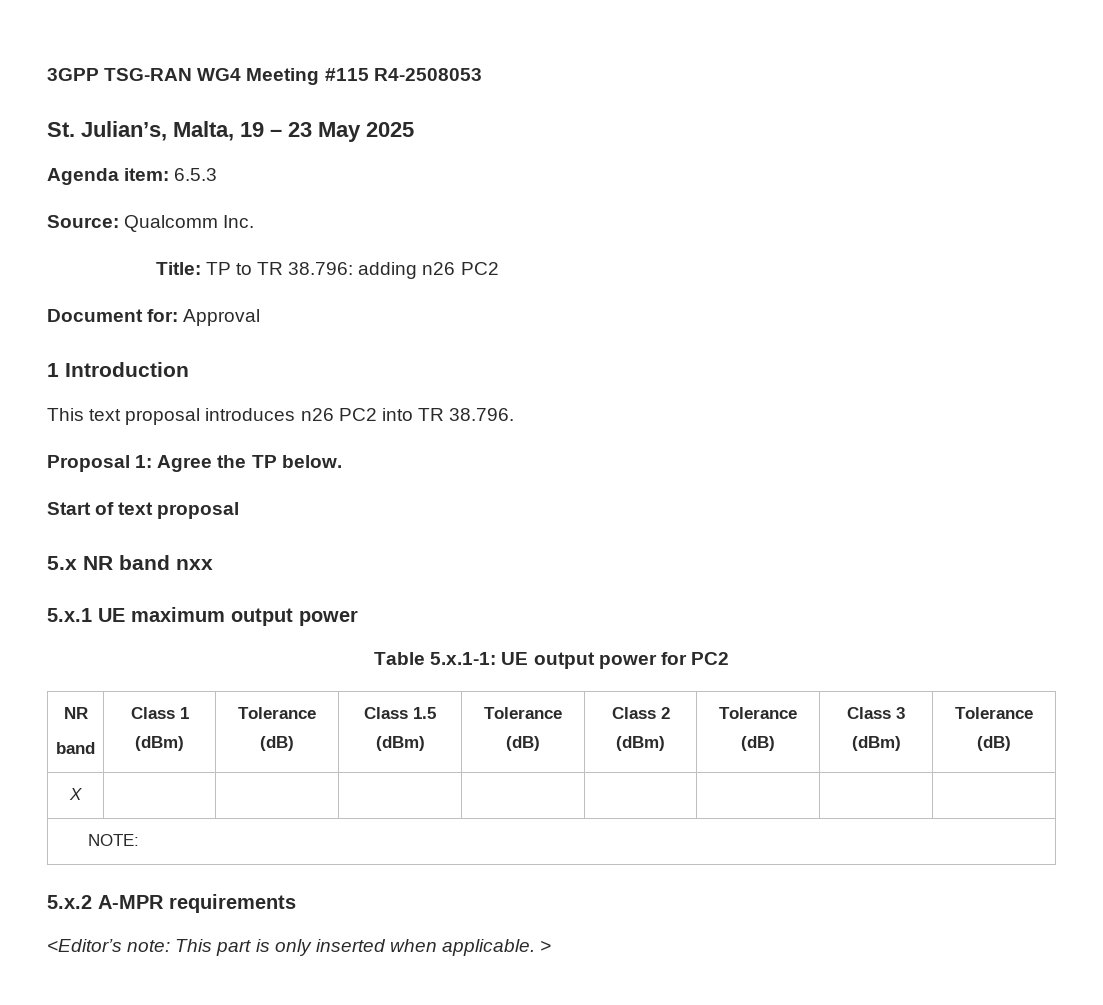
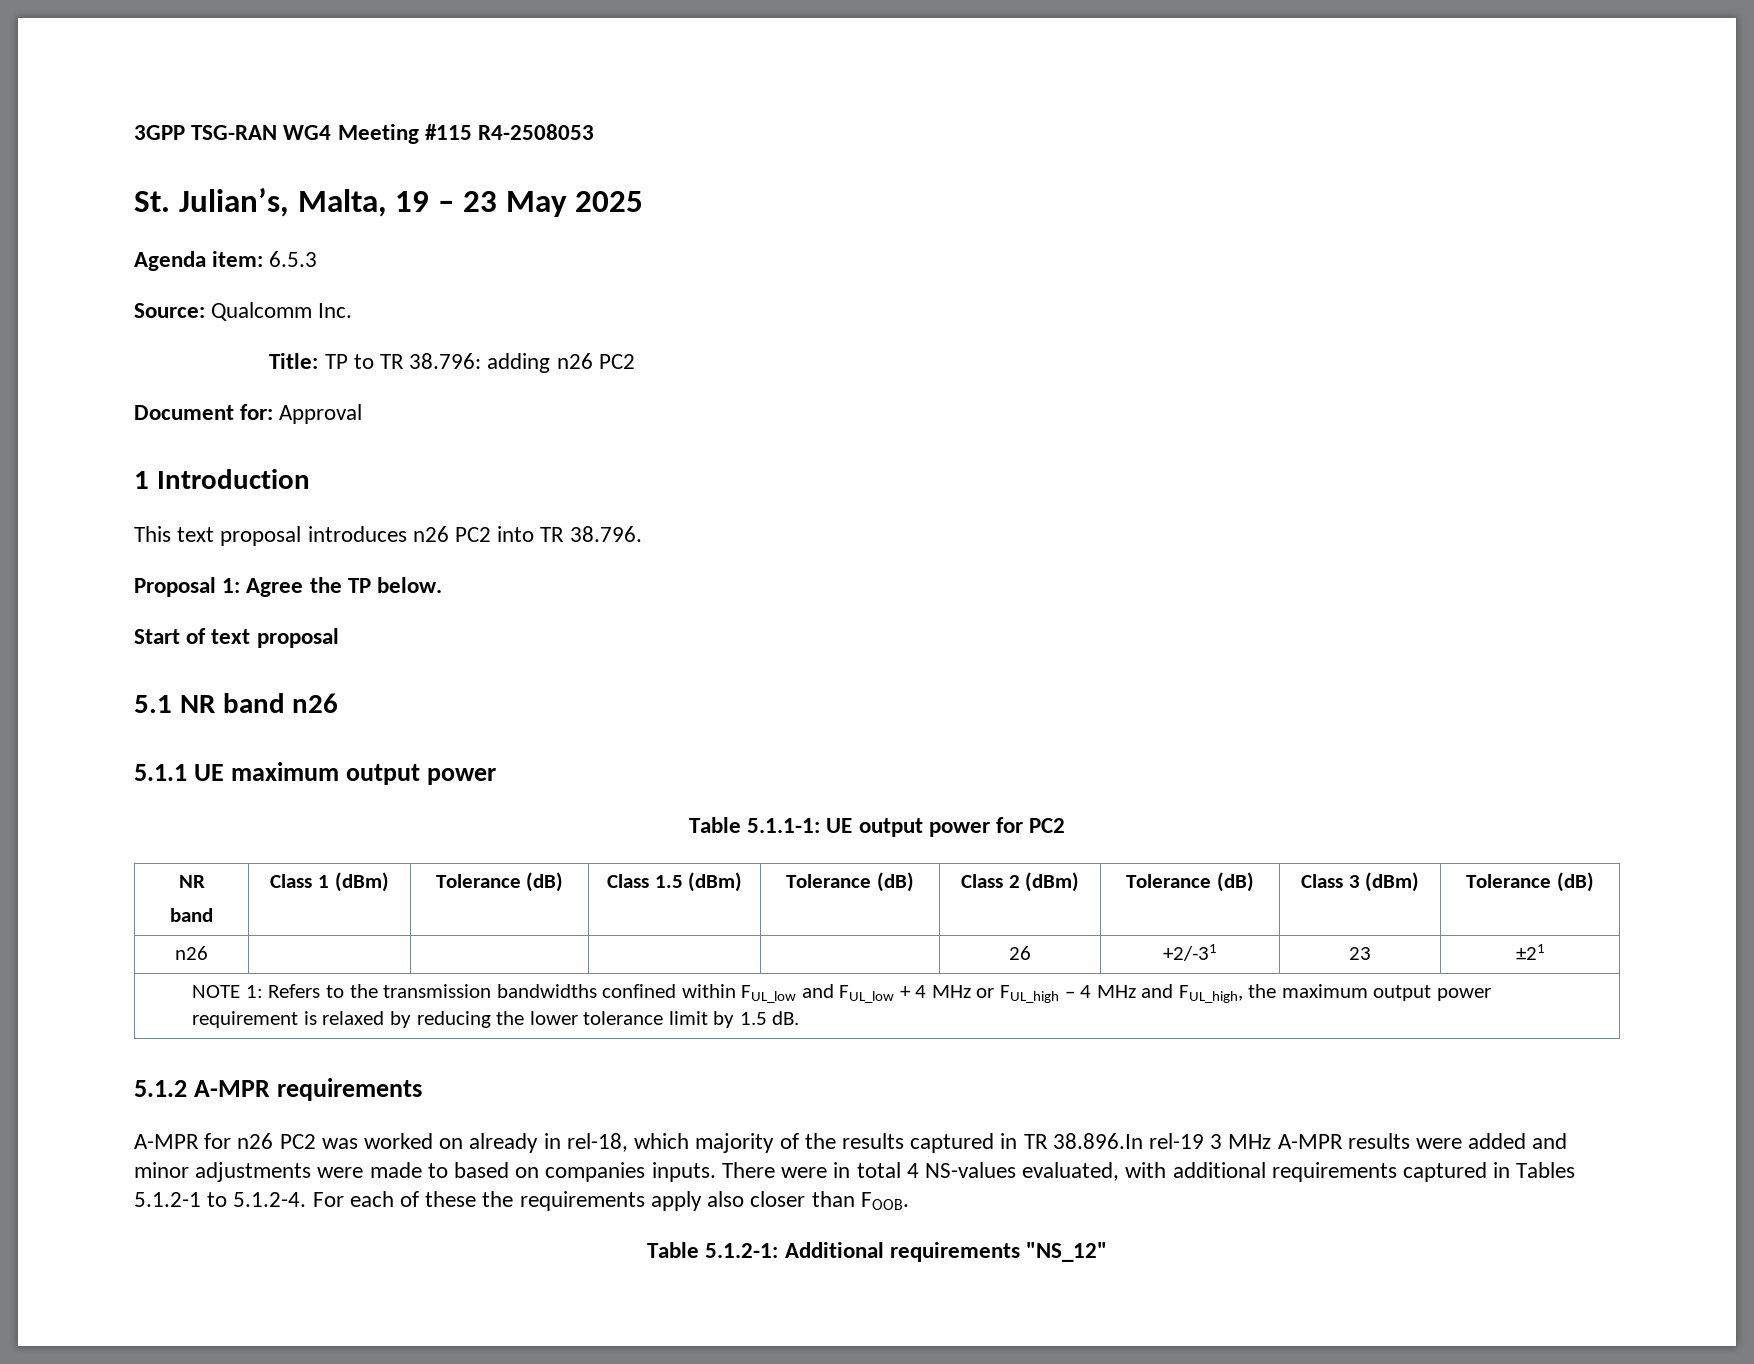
[47,556,77,570] 5.x -> [134,695,172,713] 5.1
[176,559,213,570] [47,608,92,622] nxx // 5.x.1 -> [292,693,339,713] [134,764,187,781] n26 // 5.1.1
[430,652,497,665] 5.x.1-1: -> [747,818,821,833] 5.1.1-1:
[69,788,82,800] [87,834,139,846] [47,894,296,913] [47,939,552,956] X | | | | | | | | // NOTE: // 5.x.2 A-MPR requirements // <Editor’s note: This part is only inserted when applicable. > -> [175,946,208,960] [1009,946,1031,960] [1163,944,1217,961] [1349,947,1371,960] [1515,944,1545,960] [192,984,1491,1003] [192,1011,800,1028] [134,1078,423,1101] [134,1133,1568,1153] [134,1162,1576,1182] [134,1191,909,1211] [647,1242,1107,1262] n26 | | | | | 26 | +2/-31 | 23 | ±21 // NOTE 1: Refers to the transmission bandwidths confined within FUL_low and FUL_low + 4 MHz or FUL_high – 4 MHz and FUL_high, the maximum output power requirement is relaxed by reducing the lower tolerance limit by 1.5 dB. // 5.1.2 A-MPR requirements // A-MPR for n26 PC2 was worked on already in rel-18, which majority of the results captured in TR 38.896.In rel-19 3 MHz A-MPR results were added and minor adjustments were made to based on companies inputs. There were in total 4 NS-values evaluated, with additional requirements captured in Tables 5.1.2-1 to 5.1.2-4. For each of these the requirements apply also closer than FOOB. // Table 5.1.2-1: Additional requirements "NS_12"

